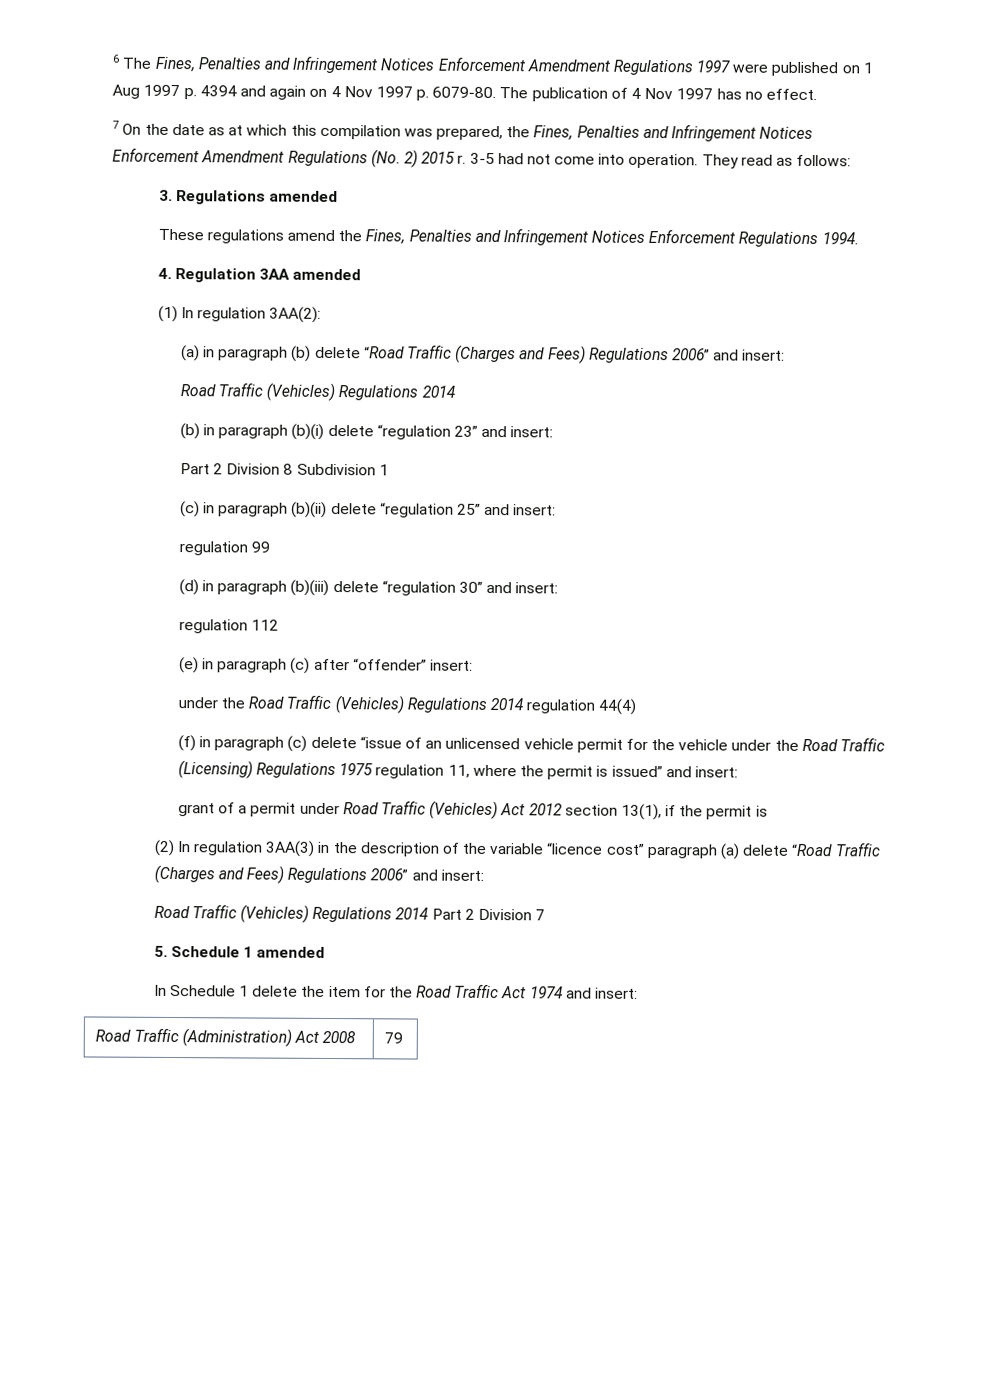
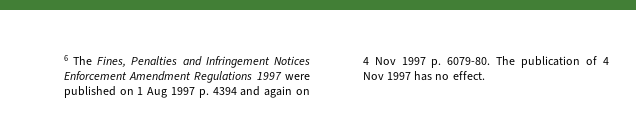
[112,120,814,142] [112,147,852,169] [158,189,338,205] [157,228,858,248] [157,267,362,283] [157,305,322,323] [180,344,786,364] [179,382,455,402] [179,423,554,440] [179,463,389,476] [179,501,557,518] [178,541,271,556] [178,579,559,596] [178,619,280,634] [178,657,473,674] [177,694,637,715] [177,735,885,753] [177,760,738,780] [177,800,768,821] [153,839,881,860] [153,864,484,884] [153,904,546,923] [153,945,326,958] [153,983,639,999] [95,1027,357,1047] [384,1032,404,1044] // 7 On the date as at which this compilation was prepared, the Fines, Penalties and Infringement Notices Enforcement Amendment Regulations (No. 2) 2015 r. 3-5 had not come into operation. They read as follows: // 3. Regulations amended // These regulations amend the Fines, Penalties and Infringement Notices Enforcement Regulations 1994. // 4. Regulation 3AA amended // (1) In regulation 3AA(2): // (a) in paragraph (b) delete “Road Traffic (Charges and Fees) Regulations 2006” and insert: // Road Traffic (Vehicles) Regulations 2014 // (b) in paragraph (b)(i) delete “regulation 23” and insert: // Part 2 Division 8 Subdivision 1 // (c) in paragraph (b)(ii) delete “regulation 25” and insert: // regulation 99 // (d) in paragraph (b)(iii) delete “regulation 30” and insert: // regulation 112 // (e) in paragraph (c) after “offender” insert: // under the Road Traffic (Vehicles) Regulations 2014 regulation 44(4) // (f) in paragraph (c) delete “issue of an unlicensed vehicle permit for the vehicle under the Road Traffic (Licensing) Regulations 1975 regulation 11, where the permit is issued” and insert: // grant of a permit under Road Traffic (Vehicles) Act 2012 section 13(1), if the permit is // (2) In regulation 3AA(3) in the description of the variable “licence cost” paragraph (a) delete “Road Traffic (Charges and Fees) Regulations 2006” and insert: // Road Traffic (Vehicles) Regulations 2014 Part 2 Division 7 // 5. Schedule 1 amended // In Schedule 1 delete the item for the Road Traffic Act 1974 and insert: // Road Traffic (Administration) Act 2008 | 79 -> (485, 75) none

